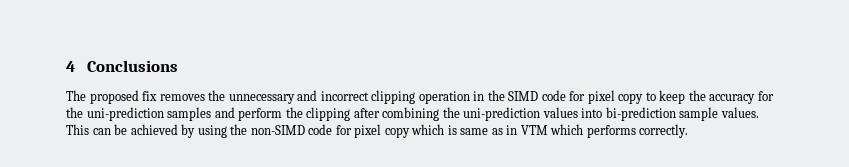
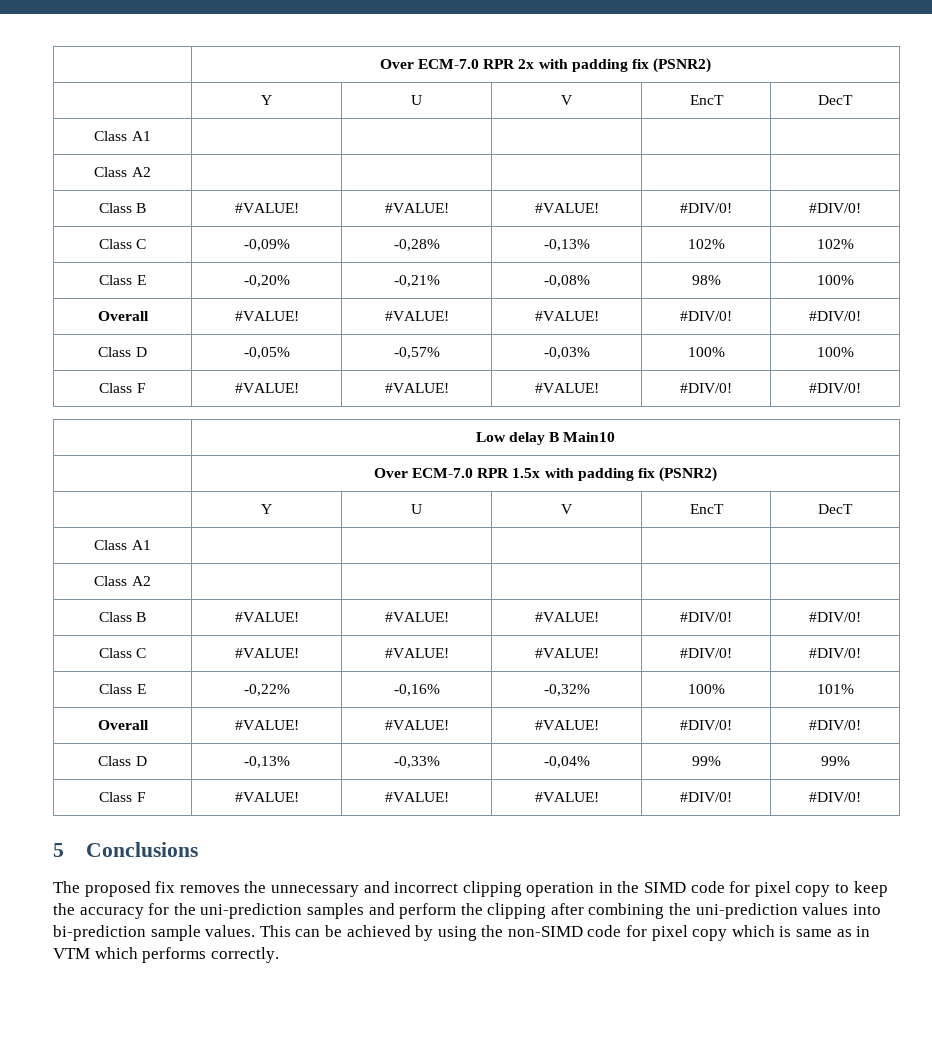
[66,61,75,72] 4 -> [379,58,712,73] [261,95,272,105] [411,95,422,105] [561,95,573,105] [689,95,724,105] [817,95,853,105] [94,131,151,141] [94,167,151,177] [98,203,147,213] [234,203,299,213] [384,203,449,213] [534,203,599,213] [679,203,732,213] [808,203,861,213] [98,239,147,249] [243,239,290,251] [393,239,440,251] [543,239,590,251] [687,239,725,249] [816,239,854,249] [99,275,146,285] [243,275,290,287] [393,275,440,287] [543,275,590,287] [691,275,721,285] [816,275,854,285] [97,311,149,321] [234,311,299,321] [384,311,449,321] [534,311,599,321] [679,311,732,321] [808,311,861,321] [98,347,147,357] [243,347,290,359] [393,347,440,359] [543,347,590,359] [687,347,725,357] [816,347,854,357] [99,383,146,393] [234,383,299,393] [384,383,449,393] [534,383,599,393] [679,383,732,393] [808,383,861,393] [475,432,616,445] [373,467,718,482] [261,504,272,514] [411,504,422,514] [561,504,573,514] [689,504,724,514] [817,504,853,514] [94,540,151,550] [94,576,151,586] [98,612,147,622] [234,612,299,622] [384,612,449,622] [534,612,599,622] [679,612,732,622] [808,612,861,622] [98,648,147,658] [234,648,299,658] [384,648,449,658] [534,648,599,658] [679,648,732,658] [808,648,861,658] [99,684,146,694] [243,684,290,696] [393,684,440,696] [543,684,590,696] [687,684,725,694] [816,684,854,694] [97,720,149,730] [234,720,299,730] [384,720,449,730] [534,720,599,730] [679,720,732,730] [808,720,861,730] [98,756,147,766] [243,756,290,768] [393,756,440,768] [543,756,590,768] [691,756,721,766] [820,756,850,766] [99,792,146,802] [234,792,299,802] [384,792,449,802] [534,792,599,802] [679,792,732,802] [808,792,861,802] [53,843,64,857] | Over ECM-7.0 RPR 2x with padding fix (PSNR2) // | Y | U | V | EncT | DecT // Class A1 | | | | | // Class A2 | | | | | // Class B | #VALUE! | #VALUE! | #VALUE! | #DIV/0! | #DIV/0! // Class C | -0,09% | -0,28% | -0,13% | 102% | 102% // Class E | -0,20% | -0,21% | -0,08% | 98% | 100% // Overall | #VALUE! | #VALUE! | #VALUE! | #DIV/0! | #DIV/0! // Class D | -0,05% | -0,57% | -0,03% | 100% | 100% // Class F | #VALUE! | #VALUE! | #VALUE! | #DIV/0! | #DIV/0! // | Low delay B Main10 // | Over ECM-7.0 RPR 1.5x with padding fix (PSNR2) // | Y | U | V | EncT | DecT // Class A1 | | | | | // Class A2 | | | | | // Class B | #VALUE! | #VALUE! | #VALUE! | #DIV/0! | #DIV/0! // Class C | #VALUE! | #VALUE! | #VALUE! | #DIV/0! | #DIV/0! // Class E | -0,22% | -0,16% | -0,32% | 100% | 101% // Overall | #VALUE! | #VALUE! | #VALUE! | #DIV/0! | #DIV/0! // Class D | -0,13% | -0,33% | -0,04% | 99% | 99% // Class F | #VALUE! | #VALUE! | #VALUE! | #DIV/0! | #DIV/0! // 5

